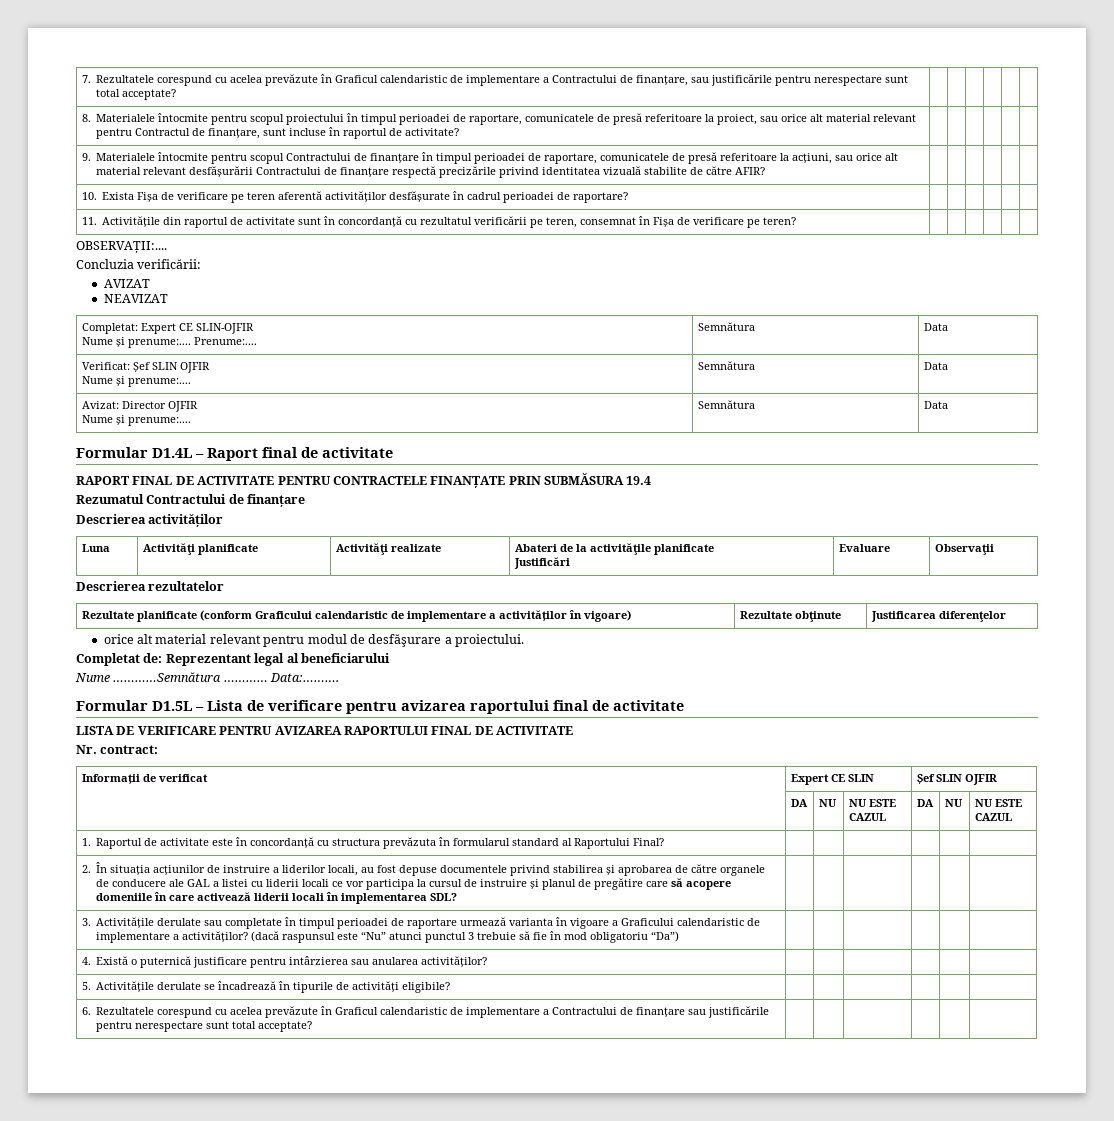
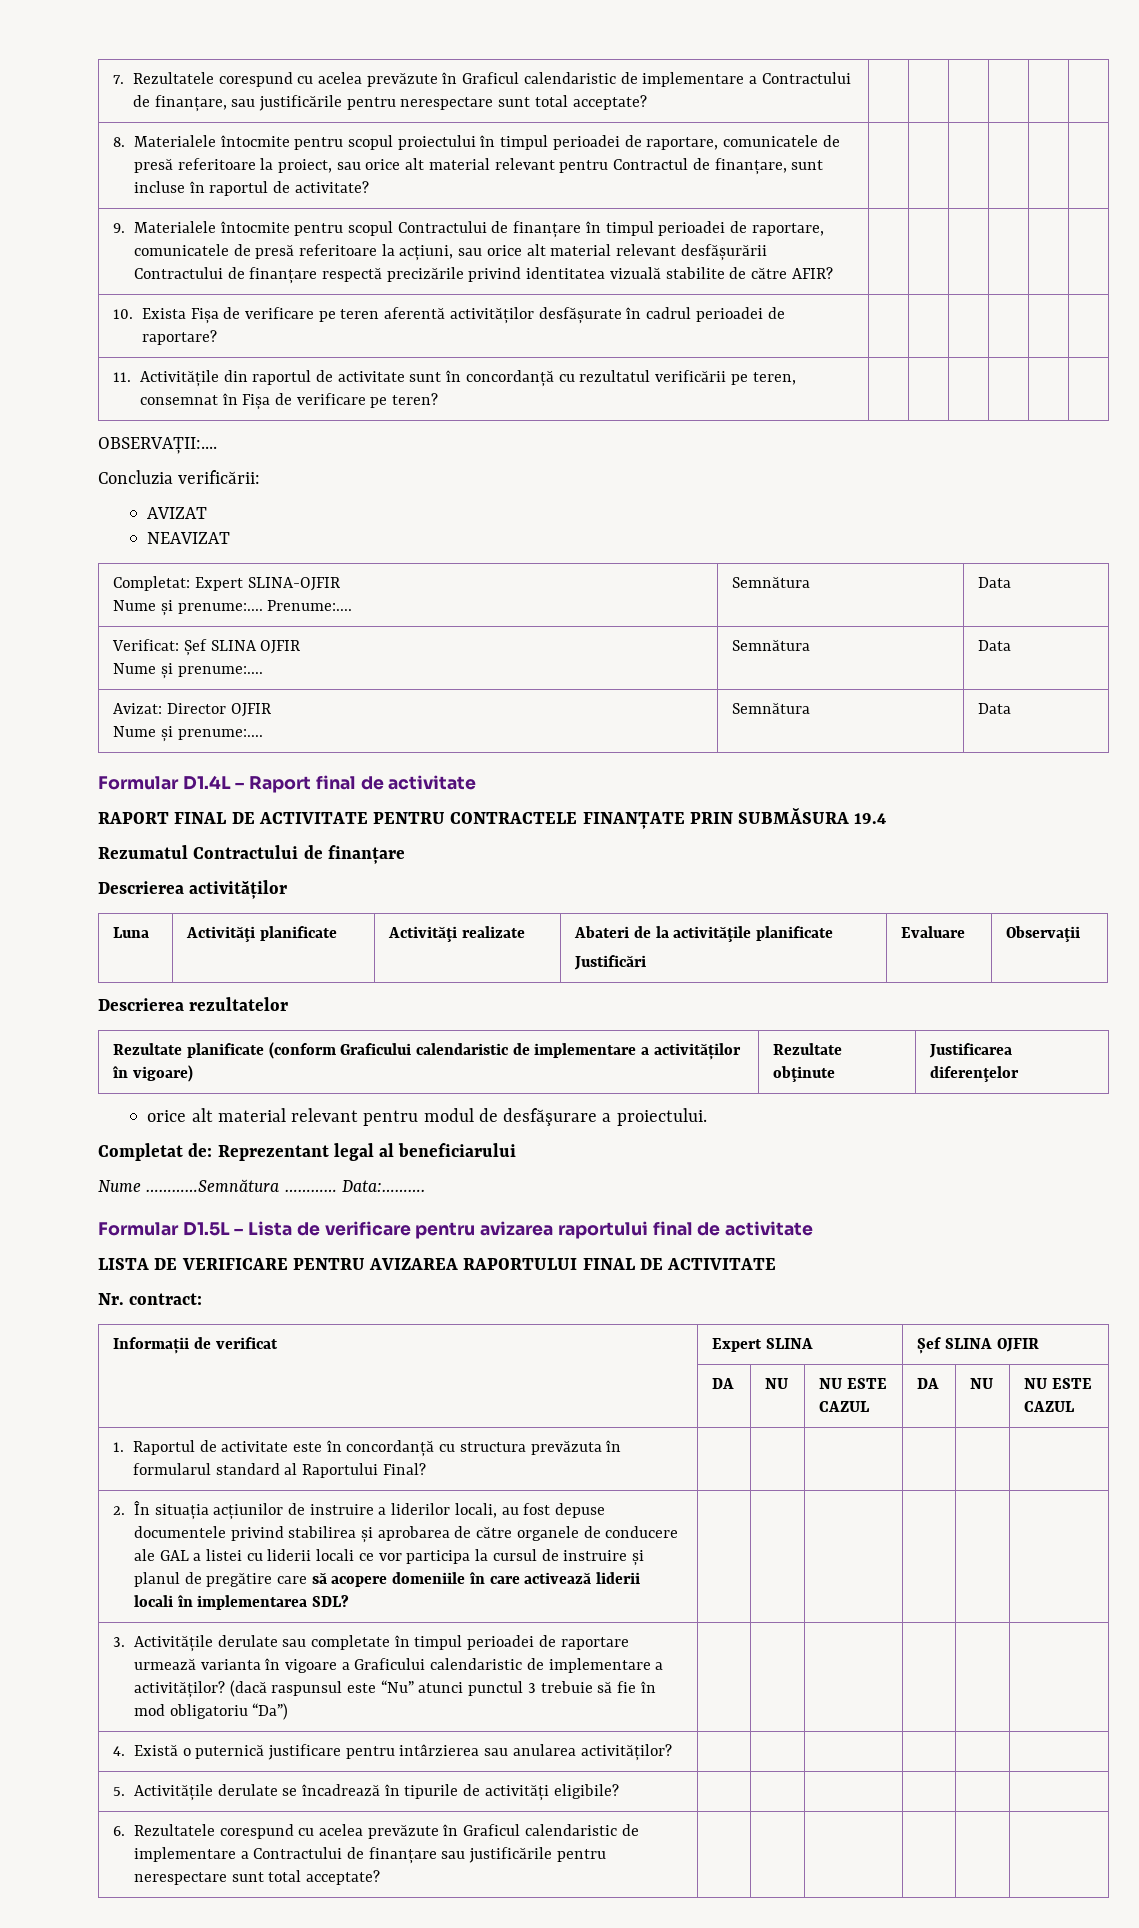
[178,323,254,334] CE SLIN-OJFIR -> [247,577,340,591] SLINA-OJFIR
[151,362,178,370] SLIN -> [210,640,257,651] SLINA
[830,774,874,782] [916,774,962,784] CE SLIN | Șef SLIN -> [765,1338,813,1349] [917,1337,992,1354] SLINA | Șef SLINA

